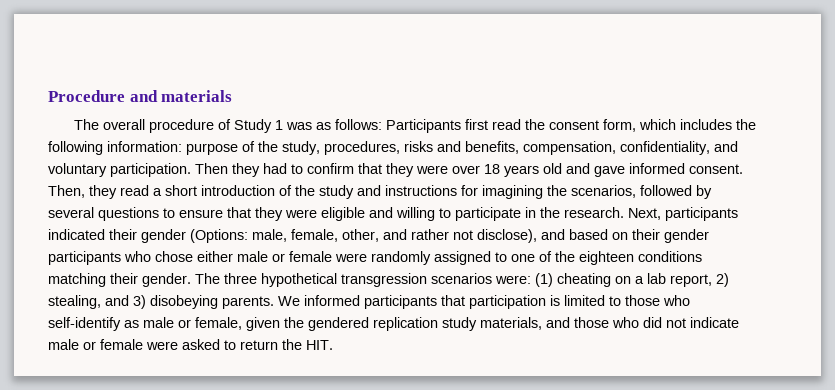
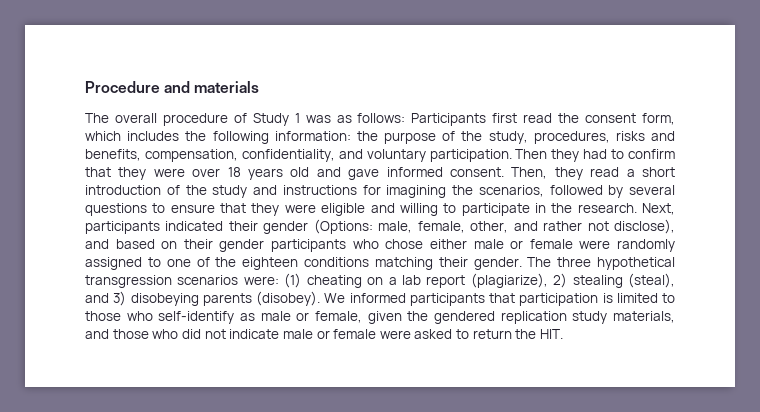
(182, 146) none -> [356,131,378,141] the
[670,273,729,287] [48,295,101,309] report, 2) stealing, -> [426,273,676,288] report (plagiarize), 2) stealing (steal),
[222,296,274,309] parents. -> [202,291,320,306] parents (disobey).

